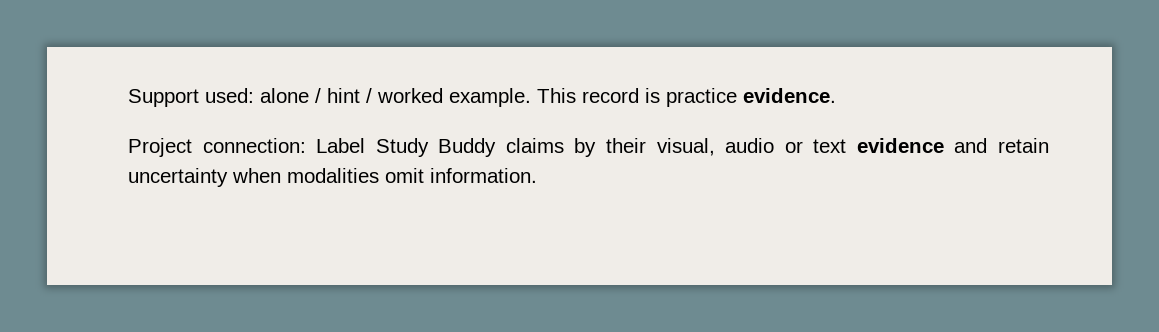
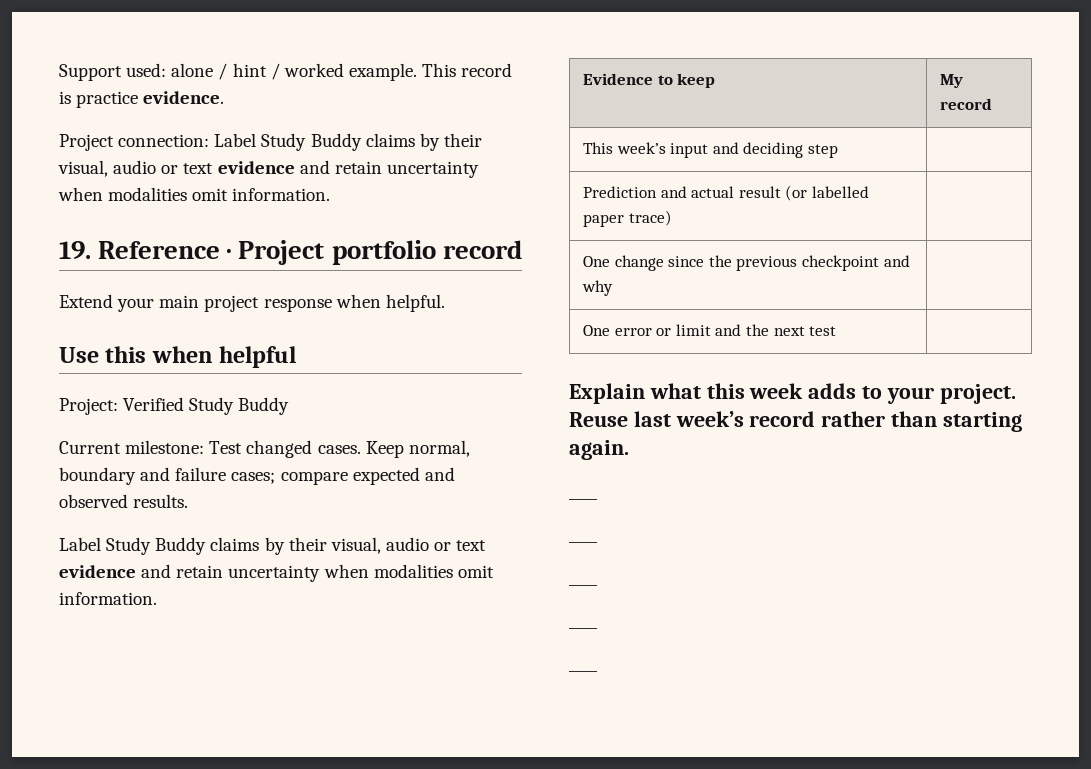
(537, 175) none -> [59,240,522,265] [59,294,445,312] [59,346,297,368] [59,397,290,415] [59,440,470,458] [59,467,455,485] [59,494,189,508] [59,537,487,555] [59,564,494,582] [59,592,157,605] [583,73,716,88] [940,74,964,88] [940,98,993,110] [583,142,839,158] [583,185,870,201] [583,210,672,227] [583,255,910,271] [582,280,614,296] [583,324,837,336] [569,383,1016,404] [569,411,1022,432] [569,440,629,460] [569,498,598,500] [569,541,598,543] [569,584,598,586] [569,627,598,629] [569,670,598,672] // 19. Reference · Project portfolio record // Extend your main project response when helpful. // Use this when helpful // Project: Verified Study Buddy // Current milestone: Test changed cases. Keep normal, boundary and failure cases; compare expected and observed results. // Label Study Buddy claims by their visual, audio or text evidence and retain uncertainty when modalities omit information. // Evidence to keep | My record // This week’s input and deciding step | // Prediction and actual result (or labelled paper trace) | // One change since the previous checkpoint and why | // One error or limit and the next test | // Explain what this week adds to your project. Reuse last week’s record rather than starting again. // ____ // ____ // ____ // ____ // ____

